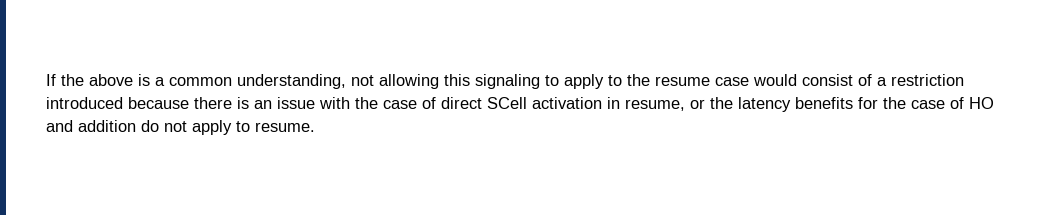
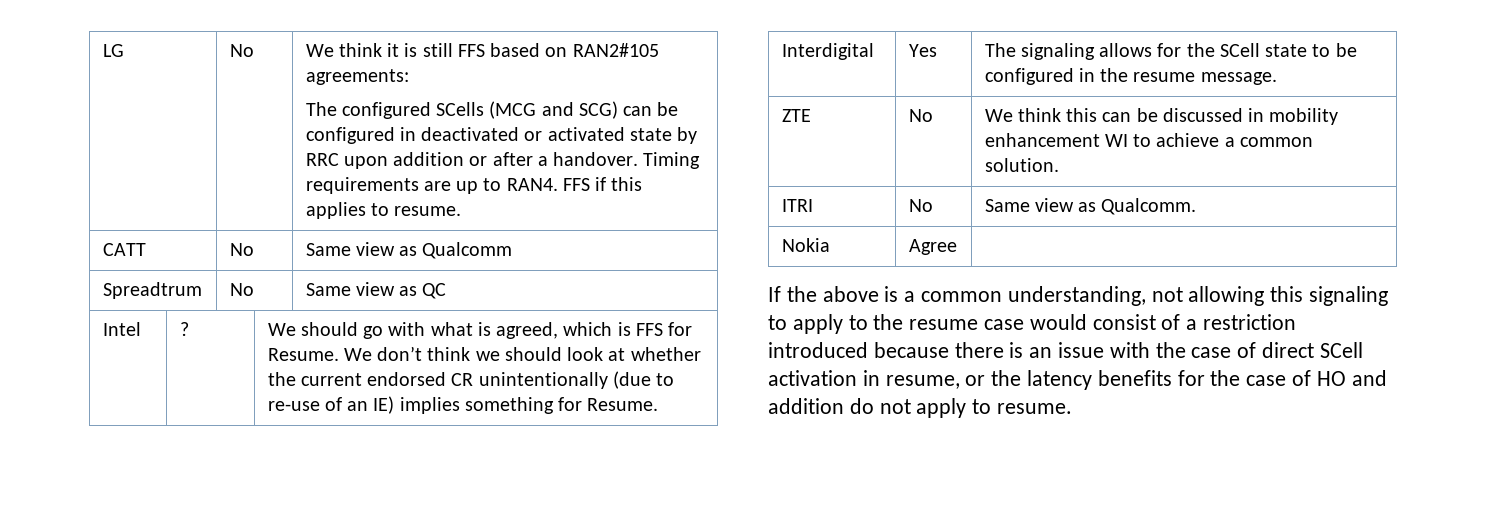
(46, 80) none -> [102,44,124,57] [229,44,254,57] [305,43,659,57] [305,69,409,85] [305,101,679,119] [305,127,698,144] [305,152,701,169] [305,177,643,194] [305,202,462,219] [102,243,146,256] [229,243,254,256] [305,242,513,259] [102,282,202,299] [229,283,254,296] [305,282,447,299] [102,322,141,336] [179,322,189,336] [267,322,693,339] [267,346,701,361] [267,371,675,389] [267,396,659,414] [781,43,874,60] [908,44,937,57] [984,43,1357,60] [984,68,1277,85] [781,109,811,122] [908,109,933,122] [984,108,1339,125] [984,133,1313,147] [984,158,1059,172] [781,199,813,212] [908,199,933,212] [984,198,1197,215] [781,238,830,252] [908,239,957,255] LG | No | We think it is still FFS based on RAN2#105 agreements: // The configured SCells (MCG and SCG) can be configured in deactivated or activated state by RRC upon addition or after a handover. Timing requirements are up to RAN4. FFS if this applies to resume. // CATT | No | Same view as Qualcomm // Spreadtrum | No | Same view as QC // Intel | ? | We should go with what is agreed, which is FFS for Resume. We don’t think we should look at whether the current endorsed CR unintentionally (due to re-use of an IE) implies something for Resume. // Interdigital | Yes | The signaling allows for the SCell state to be configured in the resume message. // ZTE | No | We think this can be discussed in mobility enhancement WI to achieve a common solution. // ITRI | No | Same view as Qualcomm. // Nokia | Agree | //

